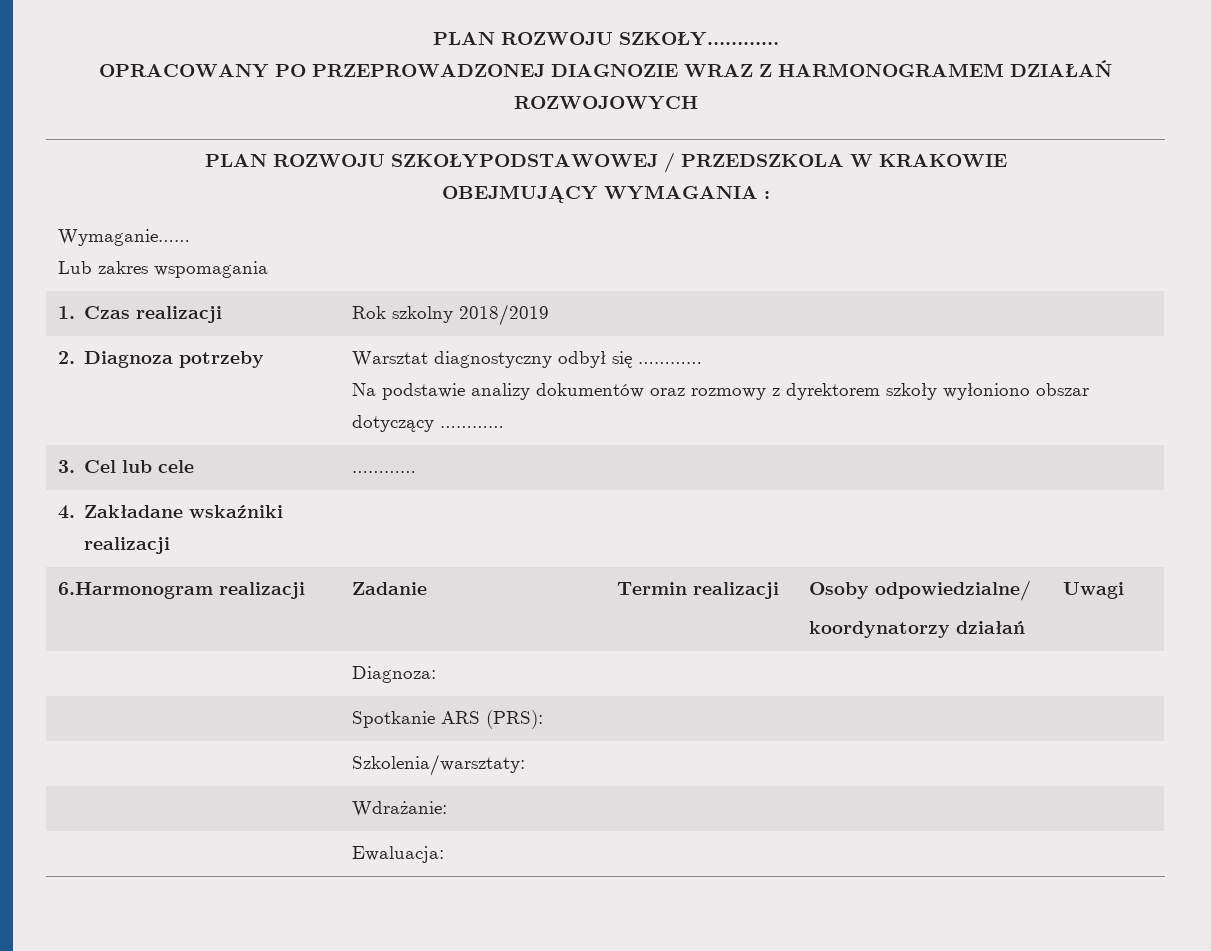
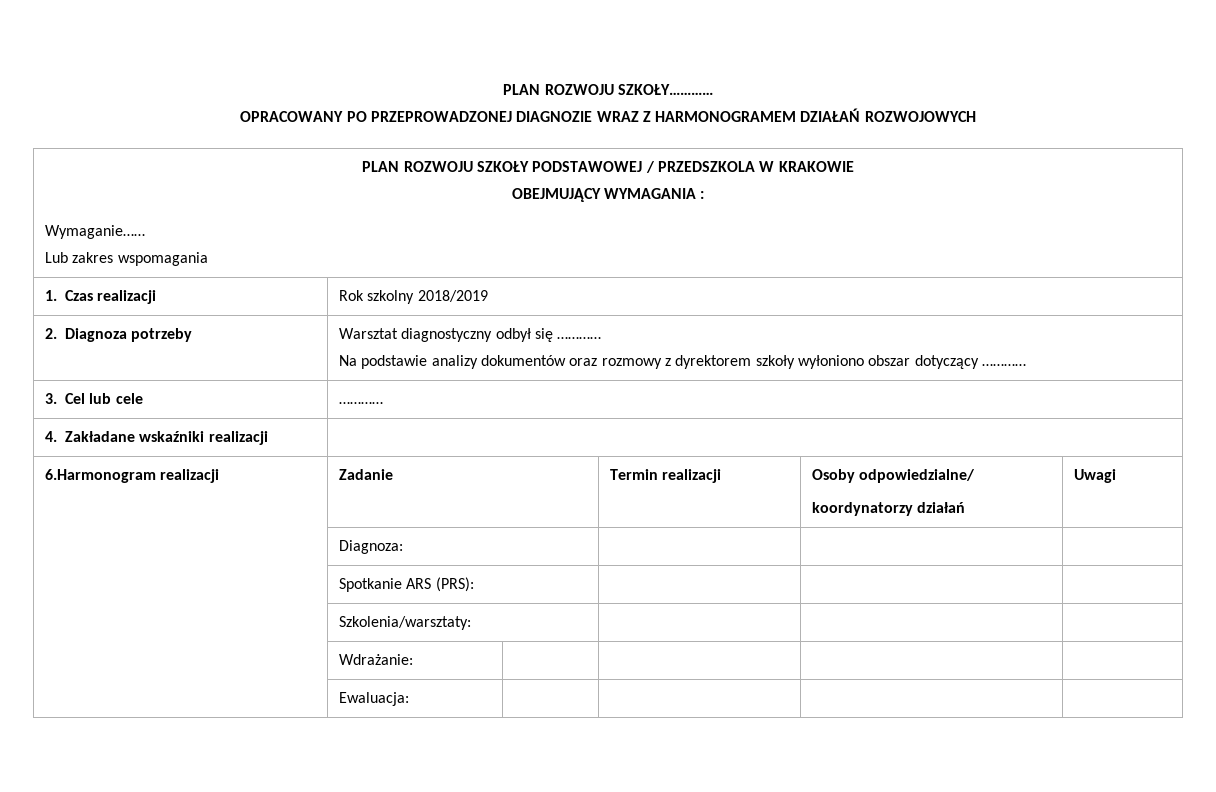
[390,153,658,168] SZKOŁYPODSTAWOWEJ -> [477,161,643,172] SZKOŁY PODSTAWOWEJ

